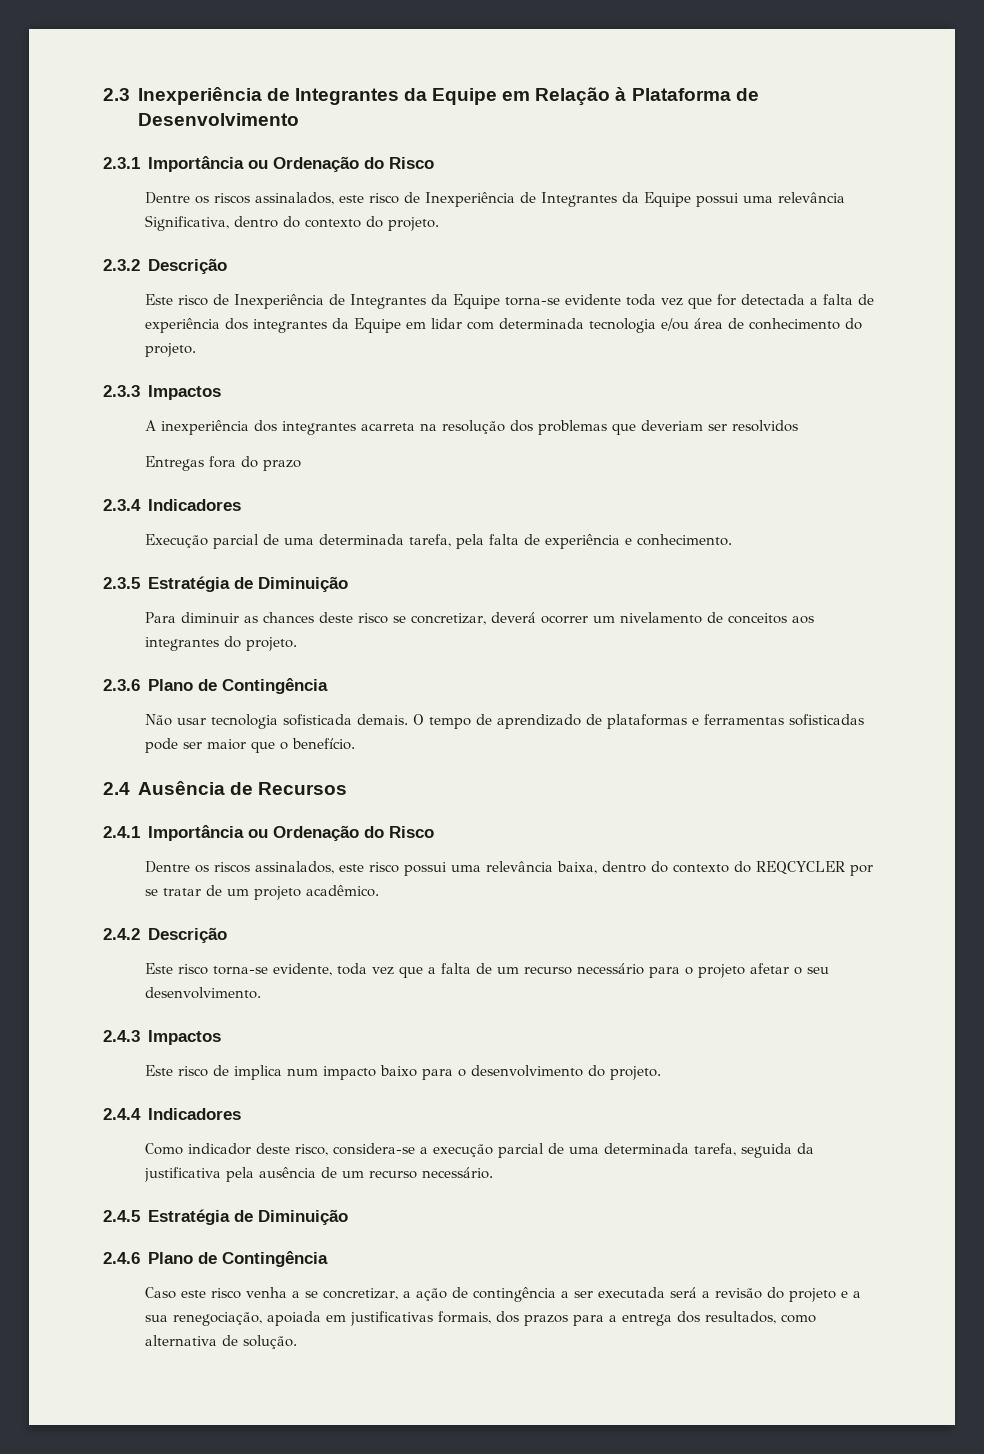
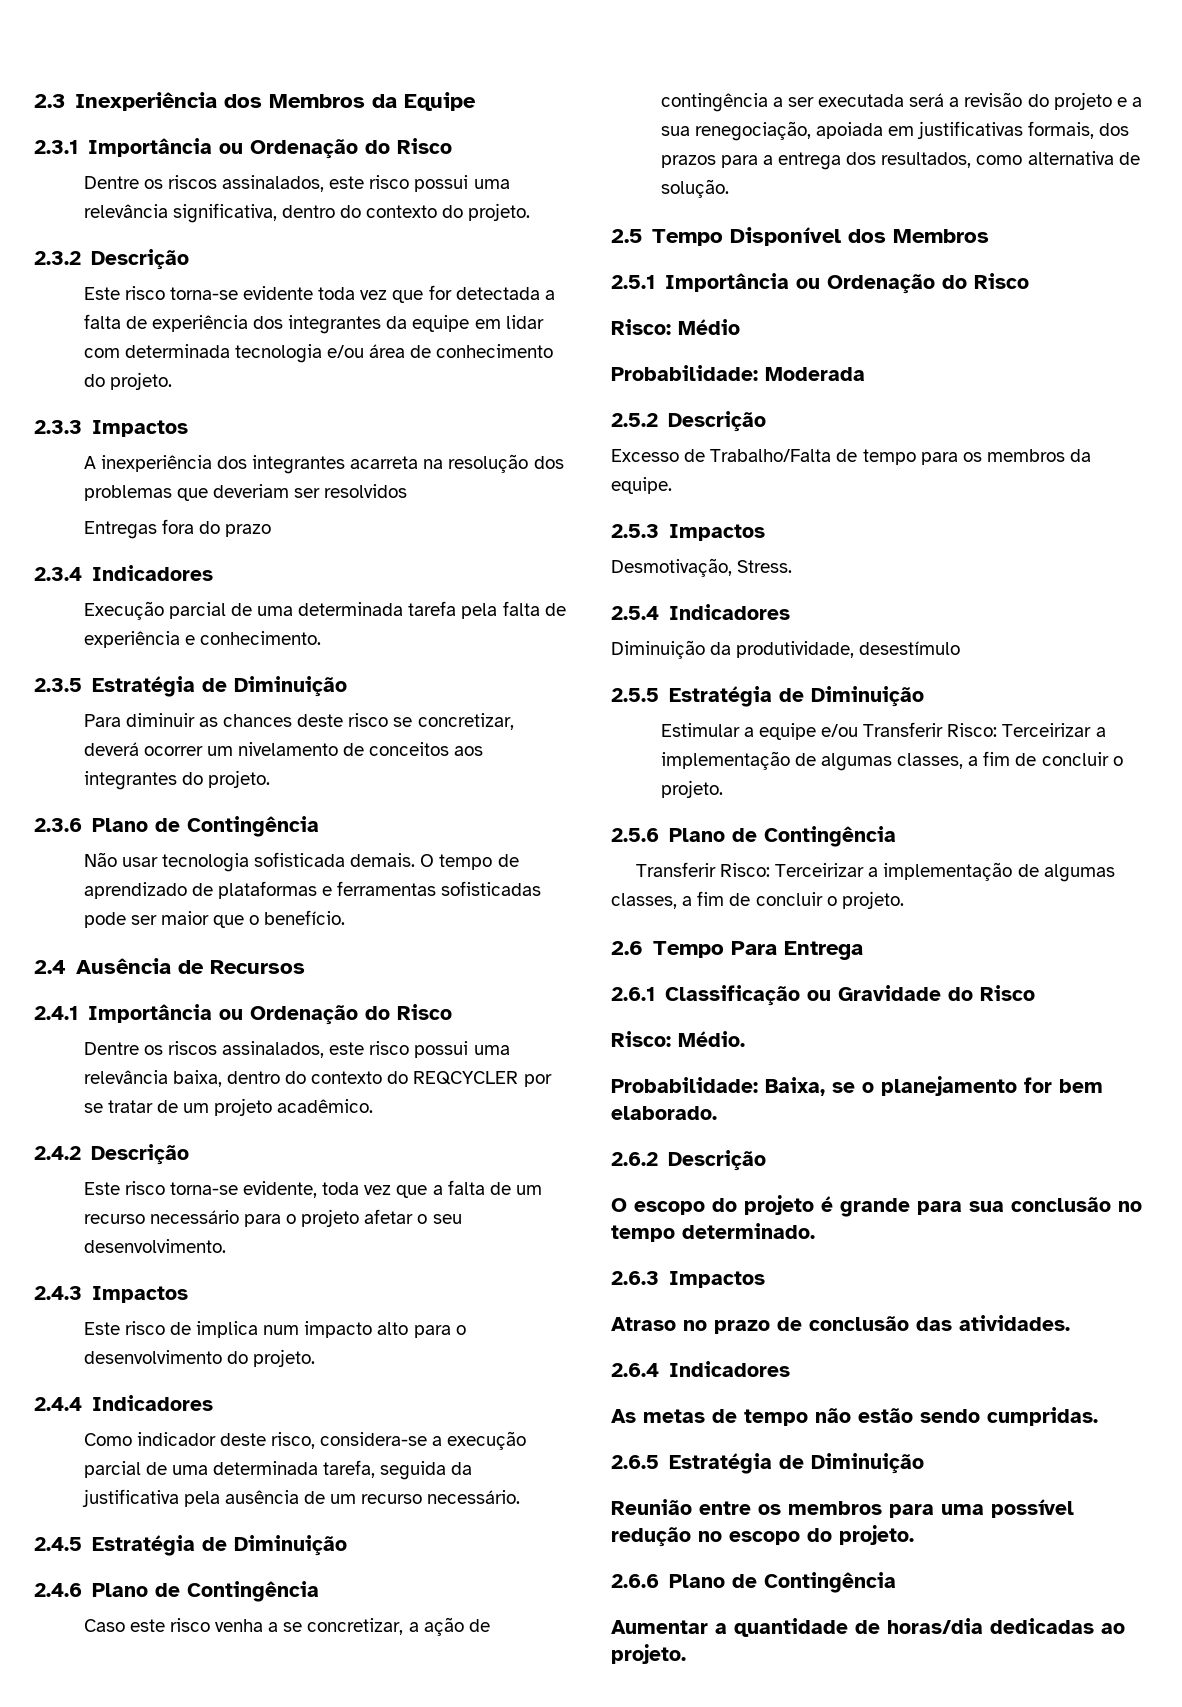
[266,87,759,106] [137,113,299,126] de Integrantes da Equipe em Relação à Plataforma de Desenvolvimento -> [223,92,476,111] dos Membros da Equipe
[404,192,846,207] [145,215,230,231] de Inexperiência de Integrantes da Equipe possui uma relevância Significativa, -> [414,175,510,192] [83,203,277,223] possui uma relevância significativa,
[213,294,501,309] de Inexperiência de Integrantes da Equipe -> (165, 293) none
[354,318,402,333] Equipe -> [412,315,470,332] equipe
[409,534,452,547] tarefa, -> [408,601,457,616] tarefa
[380,1065,418,1077] baixo -> [377,1322,409,1335] alto
(298, 1342) none -> [611,227,989,246] [611,273,1029,294] [611,319,740,335] [611,365,865,381] [611,411,766,432] [611,449,1092,465] [611,477,672,494] [611,524,765,541] [611,558,793,577] [611,604,790,620] [611,640,961,659] [611,686,924,707] [660,722,1106,740] [660,751,1123,771] [660,780,723,798] [611,826,896,847] [635,862,1115,882] [611,891,904,909] [611,941,863,960] [611,985,1035,1006] [611,1031,745,1047] [611,1076,1103,1096] [611,1106,717,1120] [611,1150,766,1171] [611,1195,1142,1217] [611,1223,815,1242] [611,1271,765,1288] [611,1315,1070,1334] [611,1361,790,1377] [611,1407,1098,1426] [611,1453,924,1474] [611,1499,1074,1518] [611,1525,914,1547] [611,1572,896,1593] [611,1618,1125,1637] [611,1644,686,1664] // 2.5 Tempo Disponível dos Membros // 2.5.1 Importância ou Ordenação do Risco // Risco: Médio // Probabilidade: Moderada // 2.5.2 Descrição // Excesso de Trabalho/Falta de tempo para os membros da equipe. // 2.5.3 Impactos // Desmotivação, Stress. // 2.5.4 Indicadores // Diminuição da produtividade, desestímulo // 2.5.5 Estratégia de Diminuição // Estimular a equipe e/ou Transferir Risco: Terceirizar a implementação de algumas classes, a fim de concluir o projeto. // 2.5.6 Plano de Contingência // Transferir Risco: Terceirizar a implementação de algumas classes, a fim de concluir o projeto. // 2.6 Tempo Para Entrega // 2.6.1 Classificação ou Gravidade do Risco // Risco: Médio. // Probabilidade: Baixa, se o planejamento for bem elaborado. // 2.6.2 Descrição // O escopo do projeto é grande para sua conclusão no tempo determinado. // 2.6.3 Impactos // Atraso no prazo de conclusão das atividades. // 2.6.4 Indicadores // As metas de tempo não estão sendo cumpridas. // 2.6.5 Estratégia de Diminuição // Reunião entre os membros para uma possível redução no escopo do projeto. // 2.6.6 Plano de Contingência // Aumentar a quantidade de horas/dia dedicadas ao projeto.

